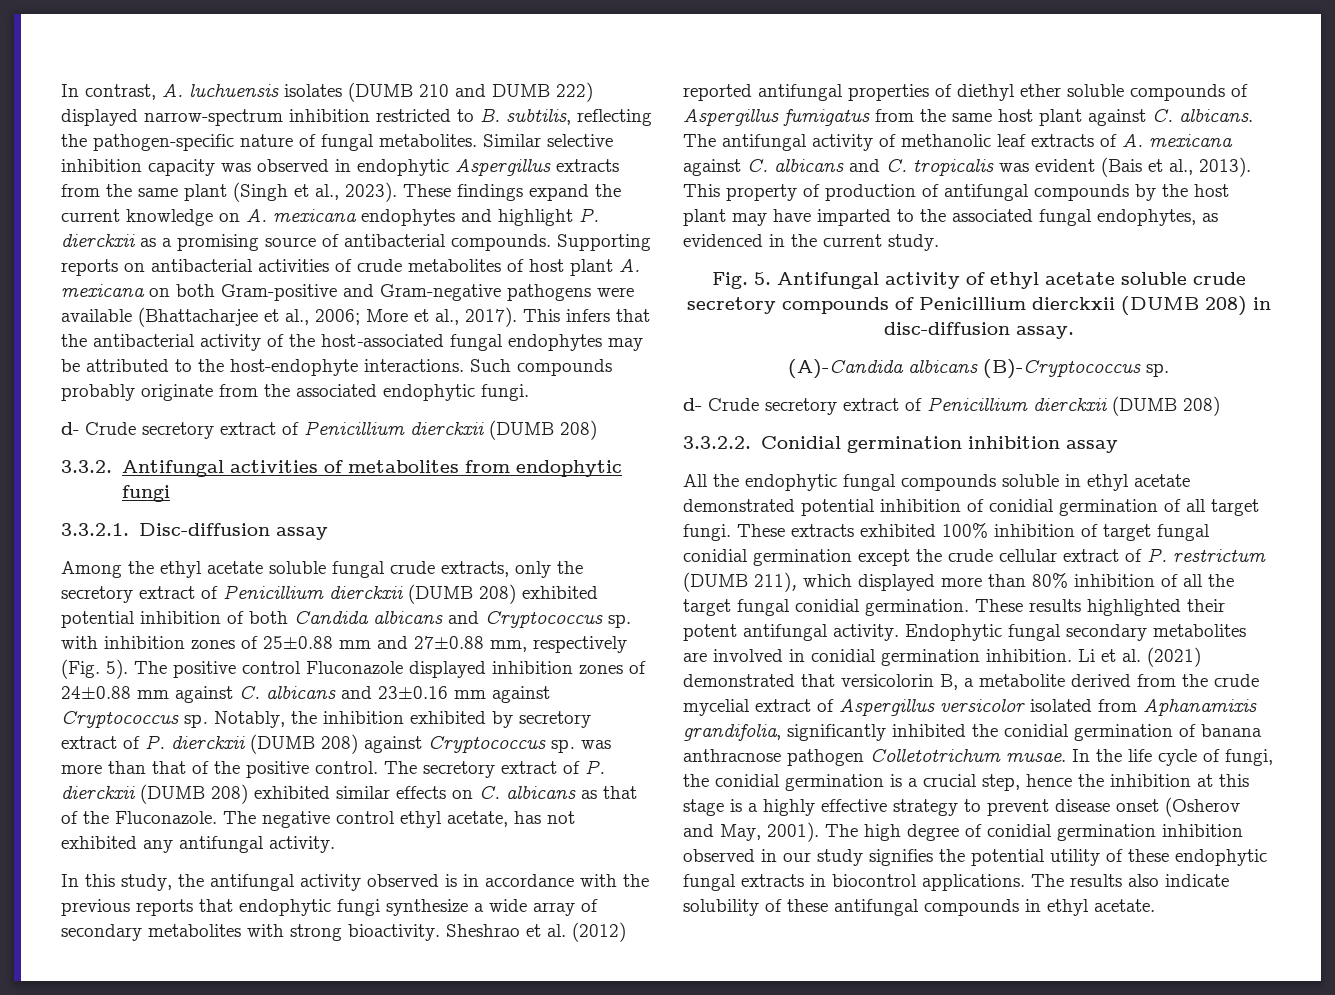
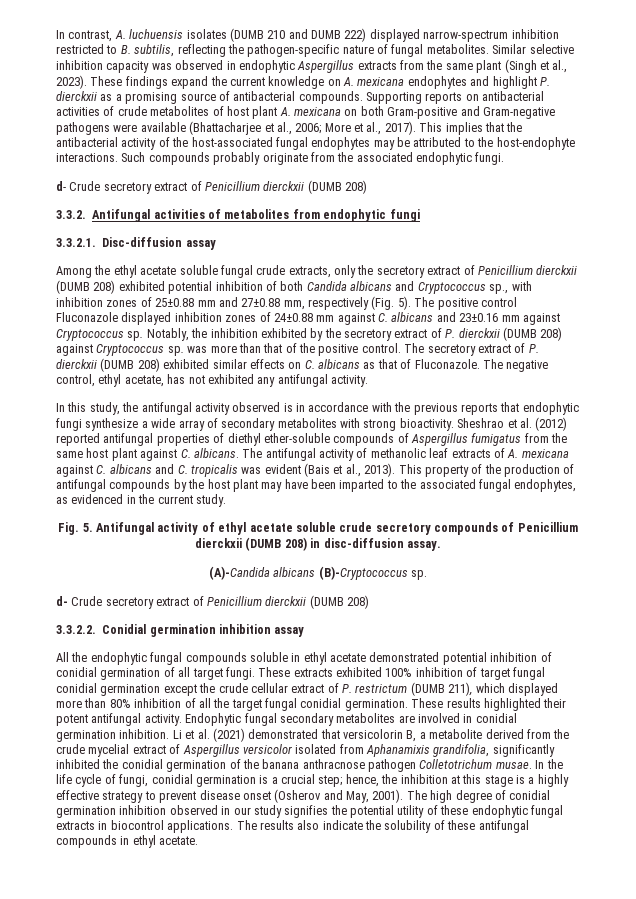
[566,309,610,322] infers -> [445,122,483,135] implies
[608,614,631,628] sp. -> [489,284,509,294] sp.,
(513, 719) none -> [324,328,341,338] the
[83,811,109,824] the -> (412, 364) none
[336,811,395,824] control -> [56,374,95,387] control,
[1020,84,1124,97] ether soluble -> [263,433,330,443] ether-soluble
(820, 190) none -> [484,464,501,474] the
(811, 215) none -> [311,479,336,489] been
(1196, 730) none -> [242,759,259,769] the
[683,774,709,787] the -> (149, 780) none
[982,774,1072,791] step, hence -> [318,774,379,787] step; hence,
(1229, 880) none -> [365,820,381,830] the

